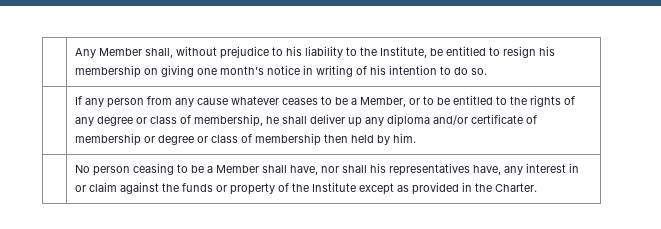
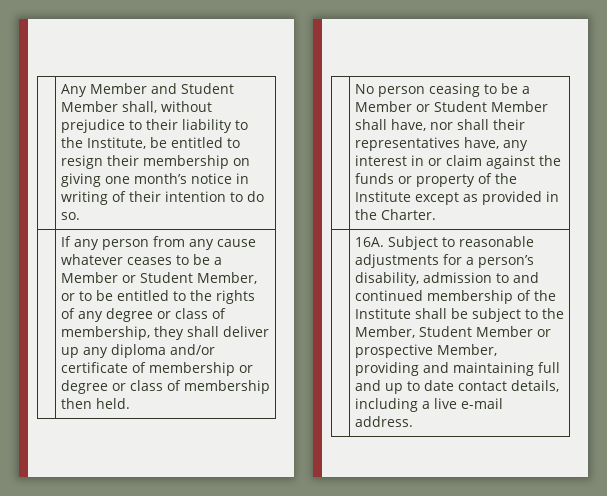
(143, 52) none -> [150,83,234,94] [60,101,118,112] and Student Member
[286,46,303,56] his -> [145,119,178,130] their
[539,46,556,56] his -> [106,155,139,166] their
[370,65,387,75] his -> [128,191,161,202] their
(358, 101) none -> [60,272,193,283] Member or Student
[266,116,280,124] he -> [153,326,184,340] they
[351,133,417,145] held by him. -> [95,398,130,409] held.
(260, 169) none -> [415,101,548,112] or Student Member
[370,163,387,173] his -> [492,119,525,130] their
(538, 187) none -> [354,236,534,250] [354,254,534,268] [354,272,539,286] [354,290,556,304] [354,308,564,322] [354,326,551,338] [354,344,497,358] [354,362,560,376] [354,380,559,394] [354,398,503,412] [354,416,413,427] // | 16A. Subject to reasonable adjustments for a person’s disability, admission to and continued membership of the Institute shall be subject to the Member, Student Member or prospective Member, providing and maintaining full and up to date contact details, including a live e-mail address.

